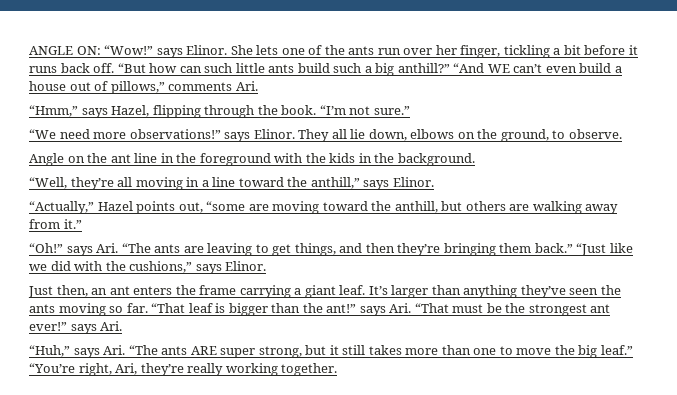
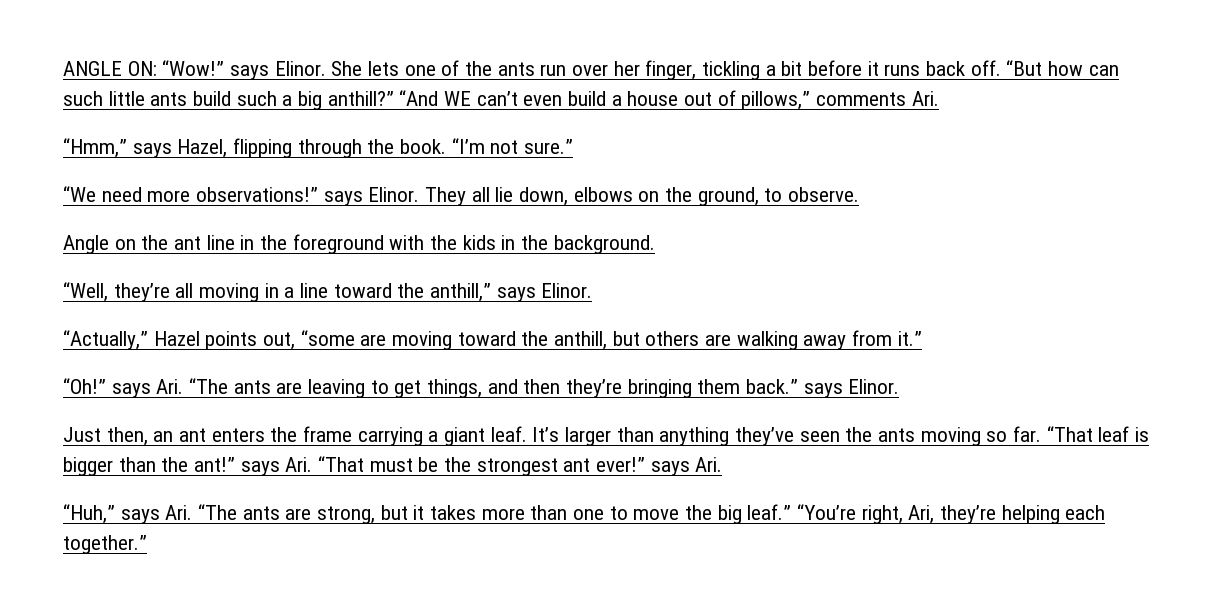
[576,243,633,256] [29,261,193,273] “Just like we did with the cushions,” -> (799, 386) none
[190,346,256,358] ARE super -> [285,508,312,520] are
[342,345,366,355] still -> (425, 512) none
[187,363,338,376] really working together. -> [1001,505,1106,524] [63,535,147,554] helping each together.”

